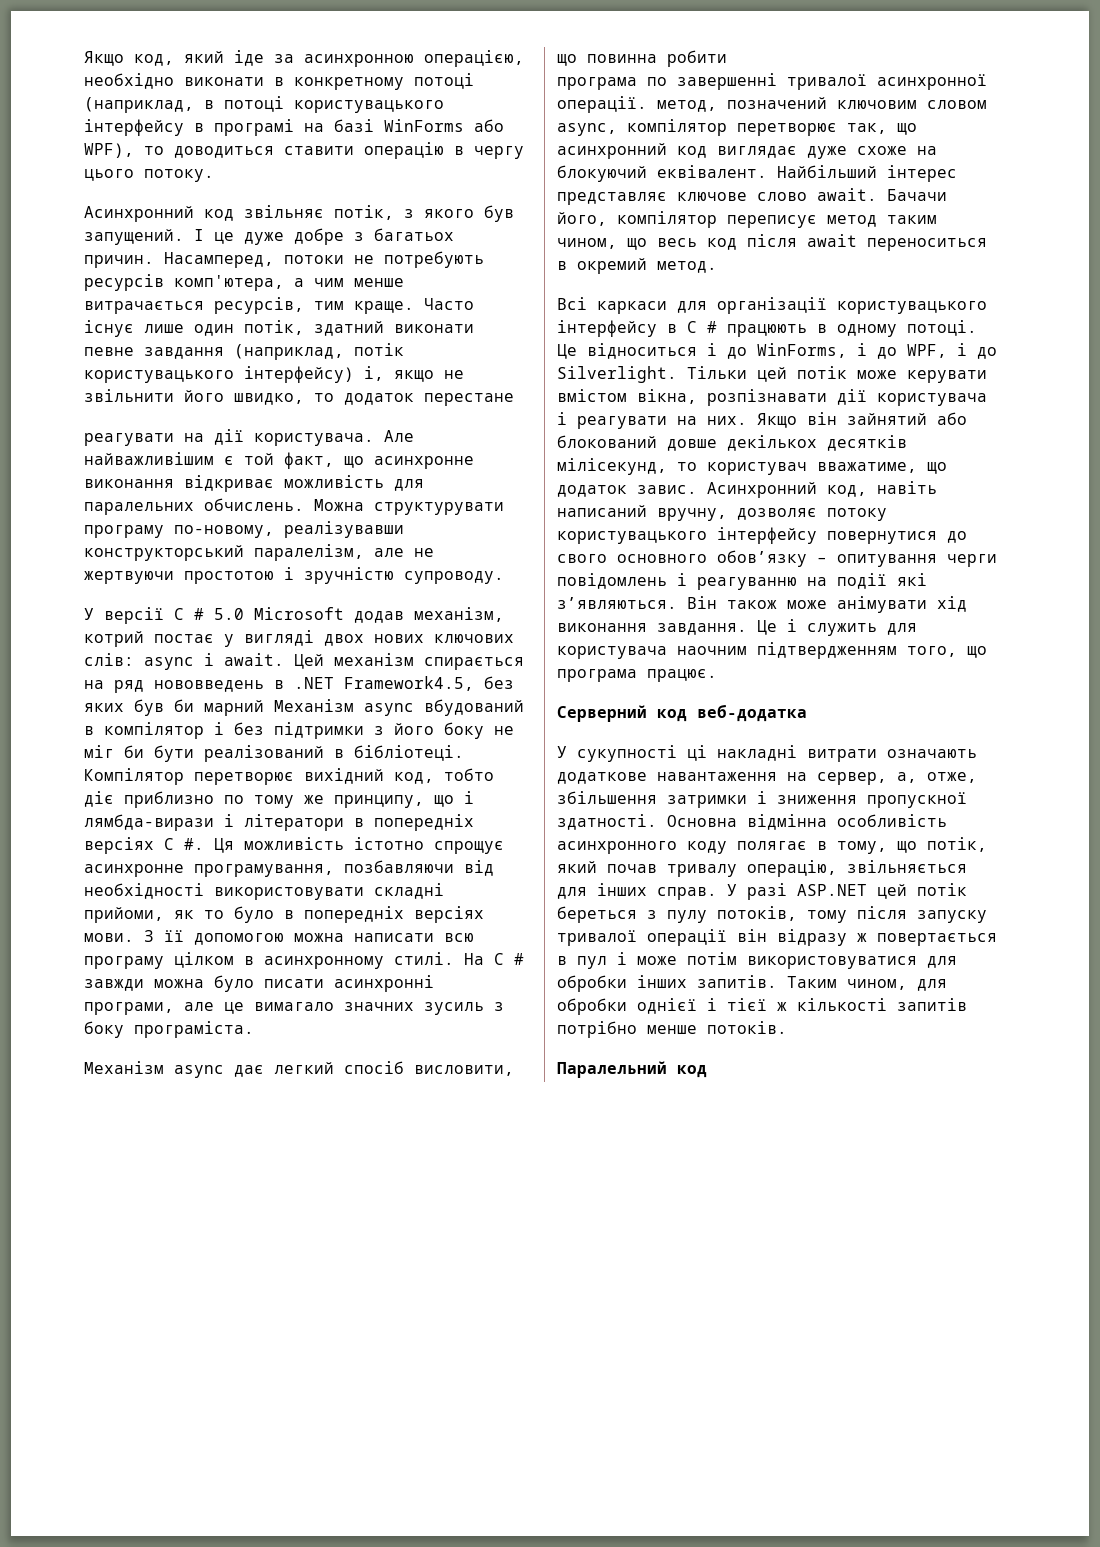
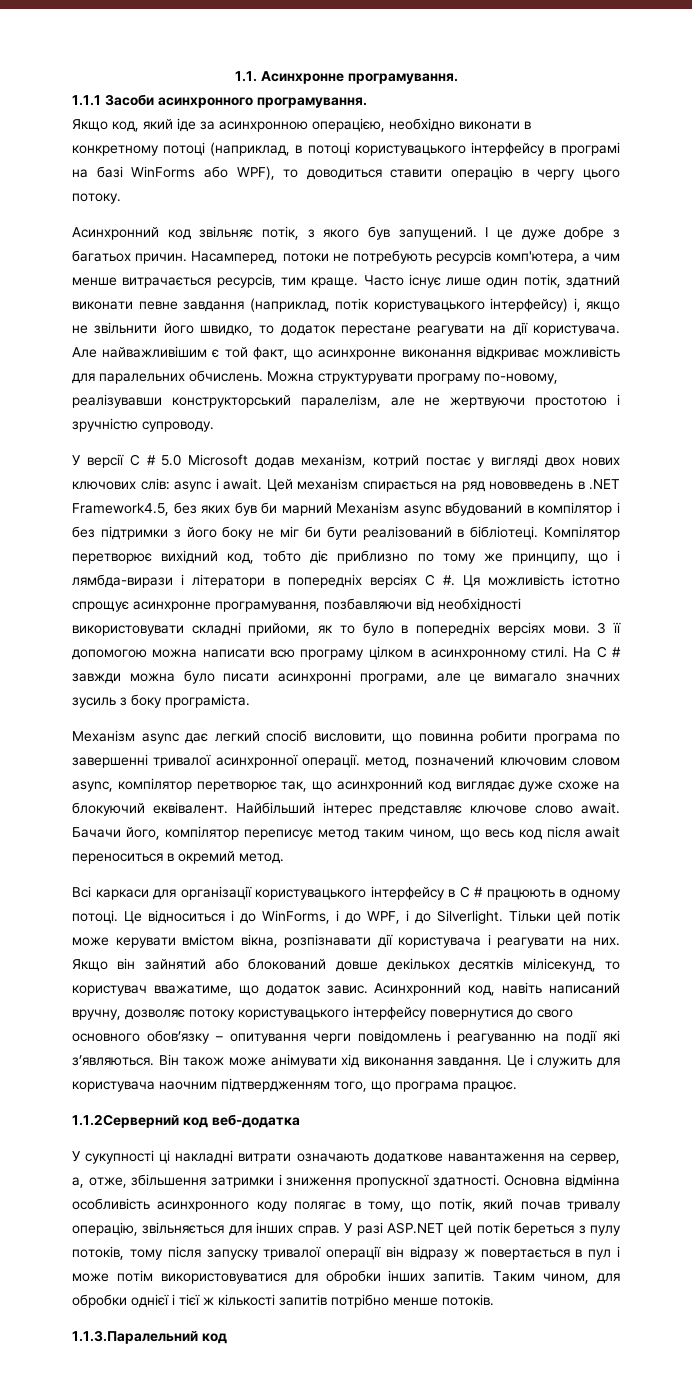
(84, 58) none -> [234,71,458,84] [72,94,367,108] 1.1. Асинхронне програмування. // 1.1.1 Засоби асинхронного програмування. //
(514, 399) // -> (411, 330) none
(727, 58) // -> (527, 737) none
[557,705,647,722] Серверний -> [72,1114,179,1128] 1.1.2Серверний
[557,1061,667,1078] Паралельний -> [72,1330,198,1344] 1.1.3.Паралельний

